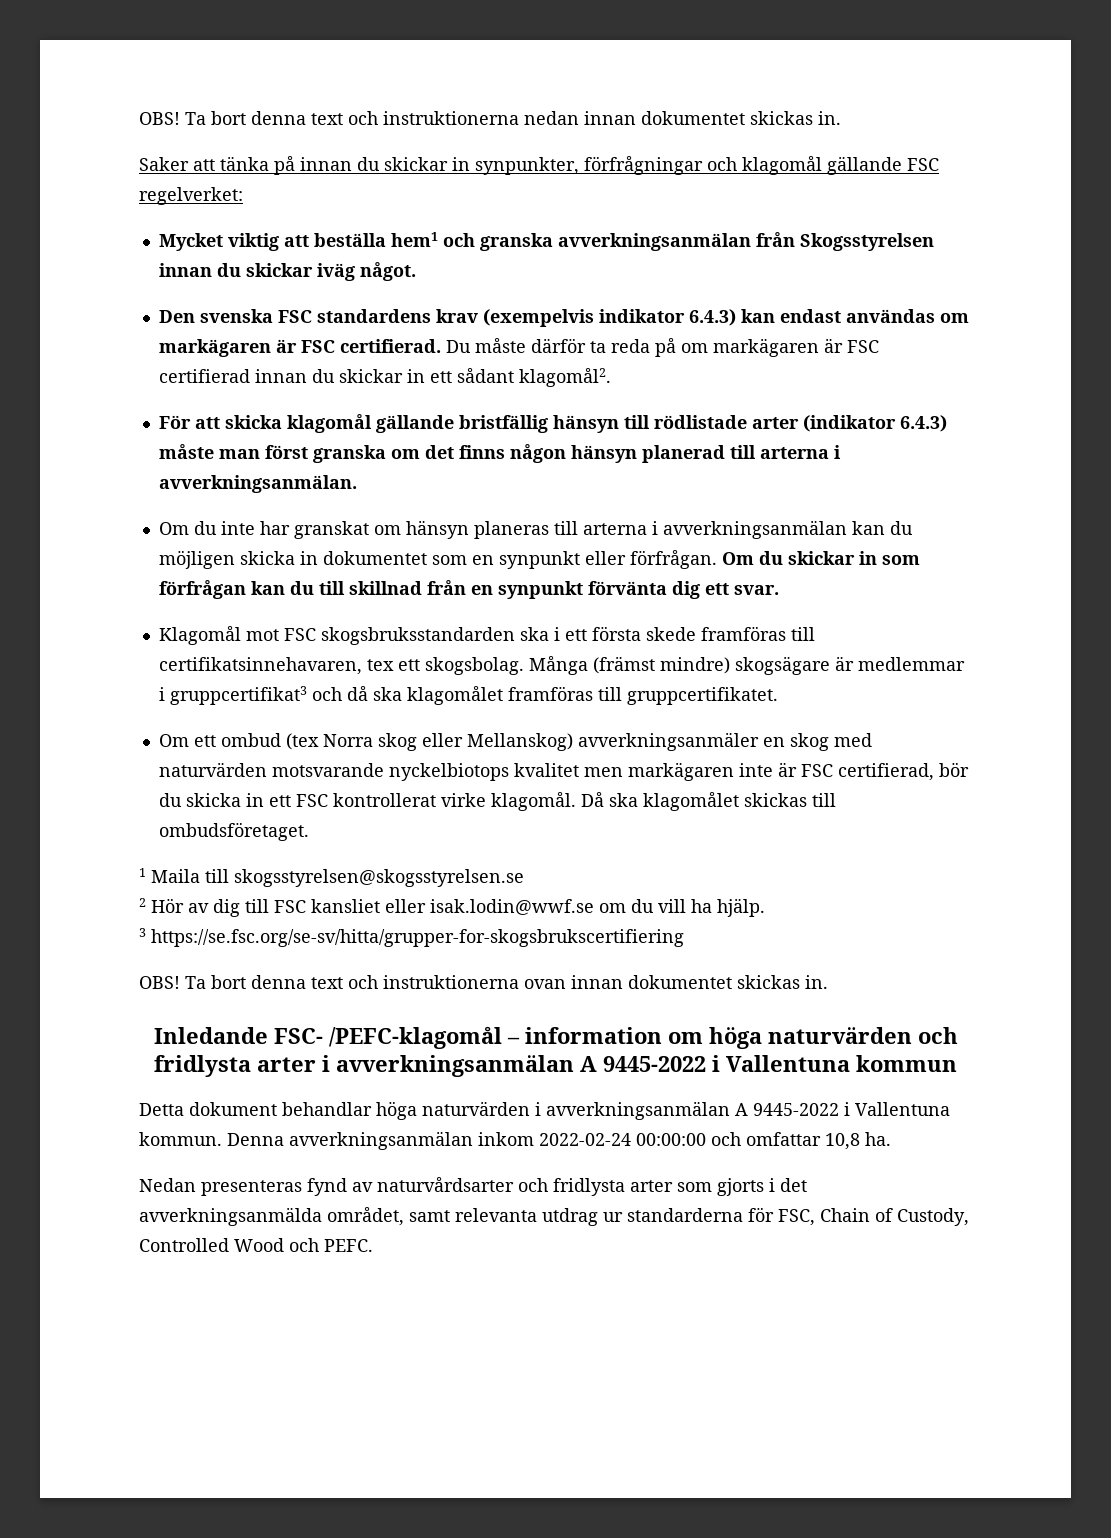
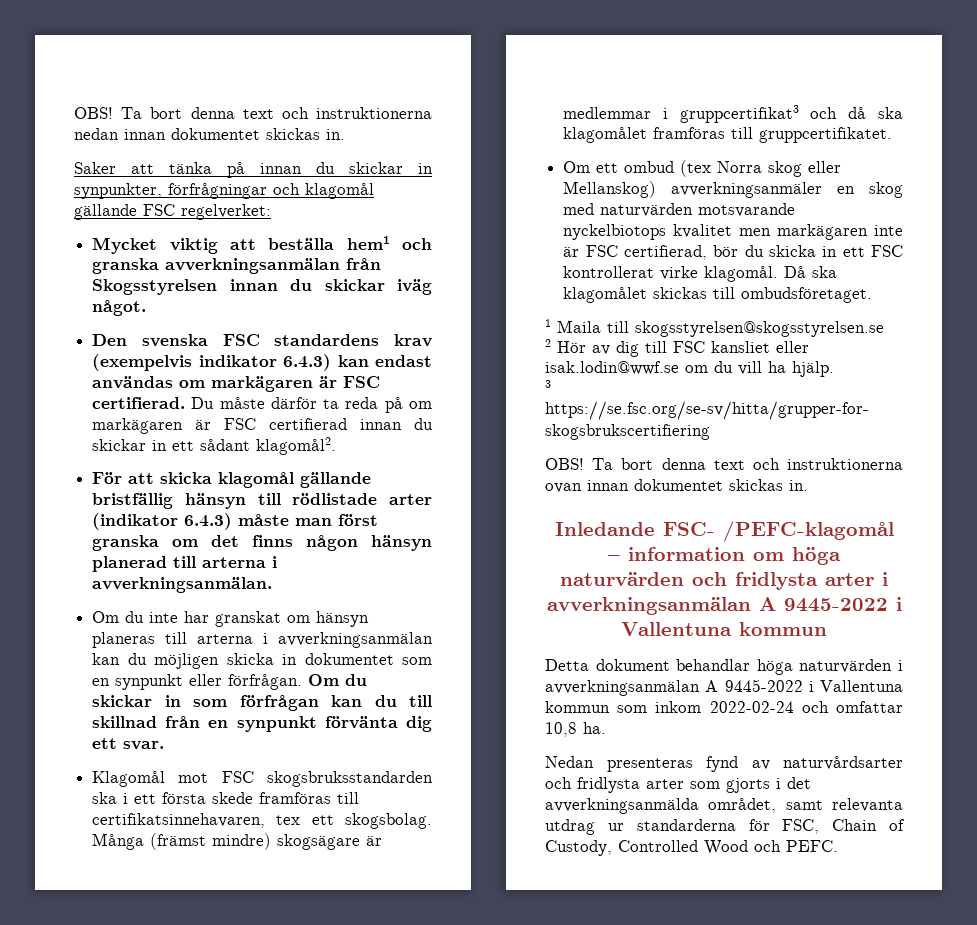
[139,1131,473,1150] kommun. Denna avverkningsanmälan -> [545,701,648,713] kommun som
[636,1133,706,1146] 00:00:00 -> (794, 707) none

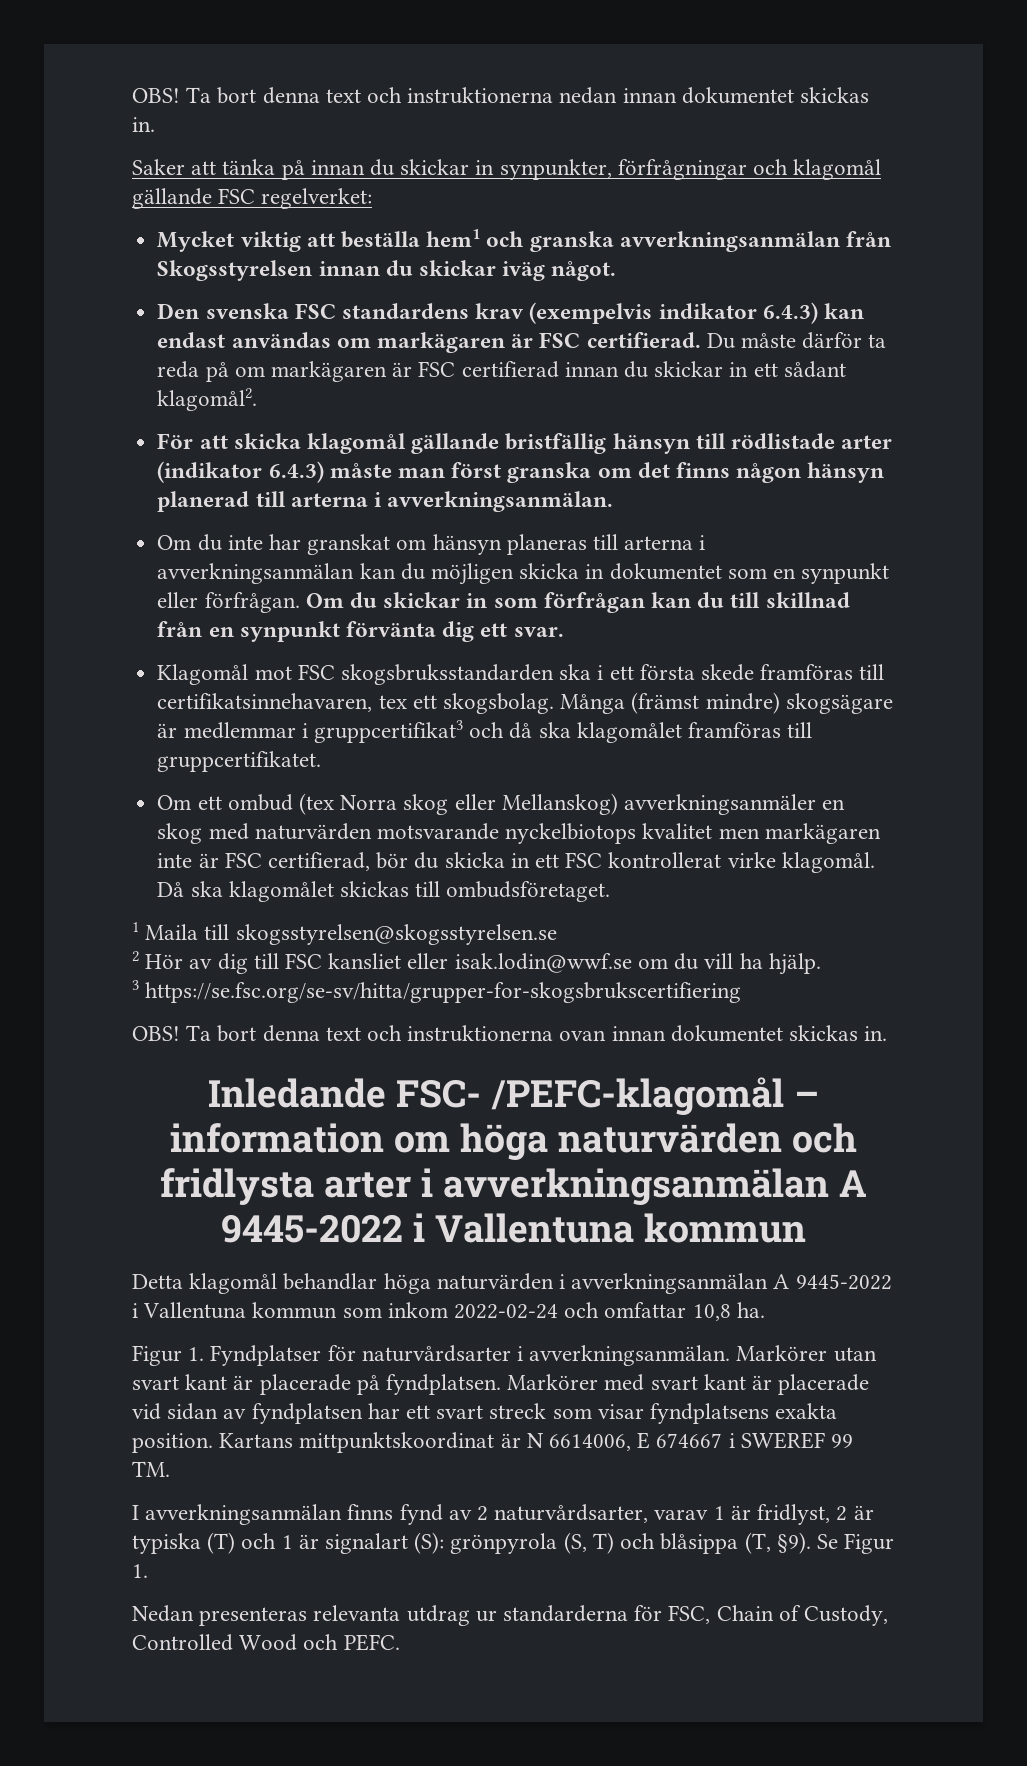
[595,659,670,671] dokument -> [189,1273,278,1294] klagomål
[545,756,903,772] [545,777,811,793] [545,798,823,814] Nedan presenteras fynd av naturvårdsarter och fridlysta arter som gjorts i det avverkningsanmälda området, samt -> [132,1345,877,1366] [132,1374,870,1395] [132,1403,838,1424] [132,1432,854,1453] [132,1461,170,1477] [132,1504,874,1525] [132,1532,895,1554] [132,1564,148,1578] [132,1605,308,1626] Figur 1. Fyndplatser för naturvårdsarter i avverkningsanmälan. Markörer utan svart kant är placerade på fyndplatsen. Markörer med svart kant är placerade vid sidan av fyndplatsen har ett svart streck som visar fyndplatsens exakta position. Kartans mittpunktskoordinat är N 6614006, E 674667 i SWEREF 99 TM. // I avverkningsanmälan finns fynd av 2 naturvårdsarter, varav 1 är fridlyst, 2 är typiska (T) och 1 är signalart (S): grönpyrola (S, T) och blåsippa (T, §9). Se Figur 1. // Nedan presenteras

